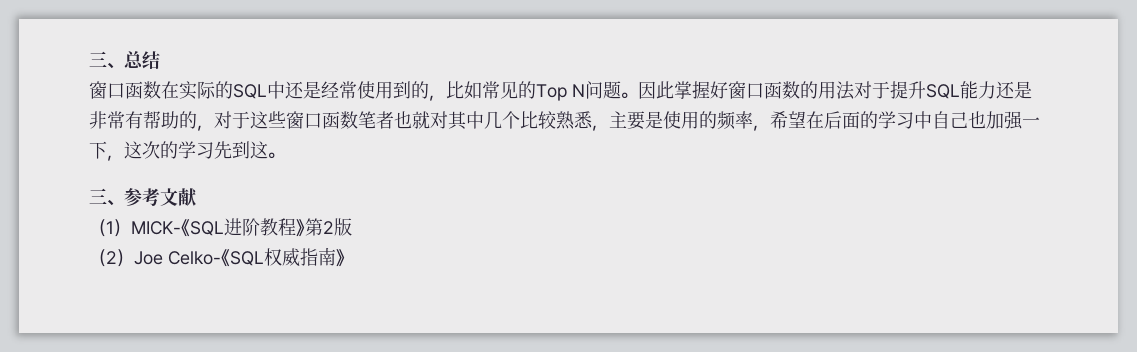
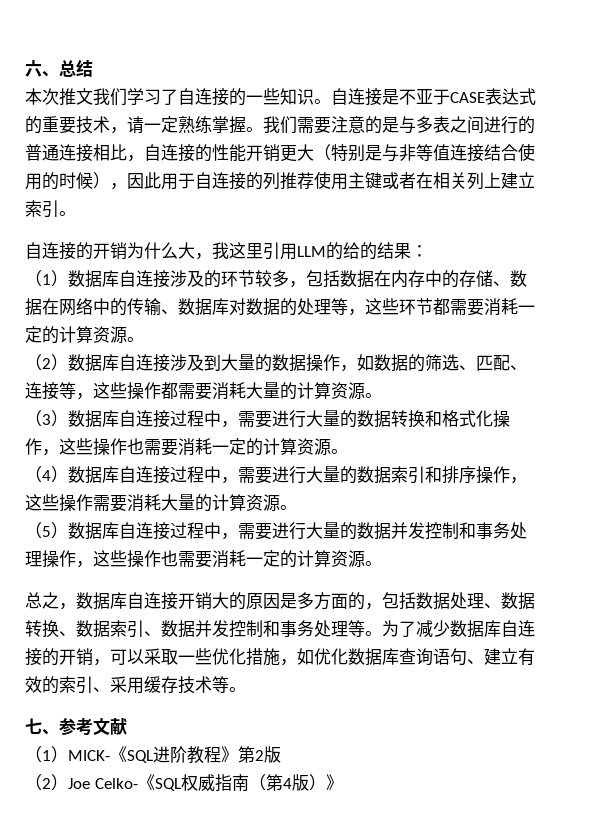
[89,51,107,67] 三 -> [25,60,42,77] 六
[89,81,1032,101] [89,111,1040,131] [89,141,285,161] [89,188,107,204] 窗口函数在实际的SQL中还是经常使用到的，比如常见的Top N问题。因此掌握好窗口函数的用法对于提升SQL能力还是非常有帮助的，对于这些窗口函数笔者也就对其中几个比较熟悉，主要是使用的频率，希望在后面的学习中自己也加强一下，这次的学习先到这。 // 三 -> [25,88,536,106] [25,116,535,134] [25,143,535,162] [25,171,535,190] [25,200,76,218] [25,242,428,260] [25,270,527,288] [25,298,535,316] [25,326,144,344] [25,354,527,372] [25,382,382,400] [25,410,510,428] [25,438,348,456] [25,466,527,484] [25,494,297,512] [25,522,527,540] [25,550,382,568] [25,592,535,610] [25,620,535,638] [25,648,535,666] [25,676,246,694] [25,718,42,735] 本次推文我们学习了自连接的一些知识。自连接是不亚于CASE表达式的重要技术，请一定熟练掌握。我们需要注意的是与多表之间进行的普通连接相比，自连接的性能开销更大（特别是与非等值连接结合使用的时候），因此用于自连接的列推荐使用主键或者在相关列上建立索引。 // 自连接的开销为什么大，我这里引用LLM的给的结果： // （1）数据库自连接涉及的环节较多，包括数据在内存中的存储、数据在网络中的传输、数据库对数据的处理等，这些环节都需要消耗一定的计算资源。 // （2）数据库自连接涉及到大量的数据操作，如数据的筛选、匹配、连接等，这些操作都需要消耗大量的计算资源。 // （3）数据库自连接过程中，需要进行大量的数据转换和格式化操作，这些操作也需要消耗一定的计算资源。 // （4）数据库自连接过程中，需要进行大量的数据索引和排序操作，这些操作需要消耗大量的计算资源。 // （5）数据库自连接过程中，需要进行大量的数据并发控制和事务处理操作，这些操作也需要消耗一定的计算资源。 // 总之，数据库自连接开销大的原因是多方面的，包括数据处理、数据转换、数据索引、数据并发控制和事务处理等。为了减少数据库自连接的开销，可以采取一些优化措施，如优化数据库查询语句、建立有效的索引、采用缓存技术等。 // 七
(336, 256) none -> [248,774,326,791] （第4版）

